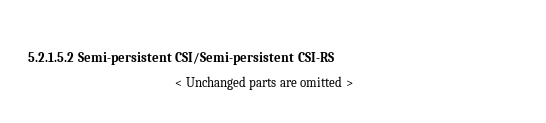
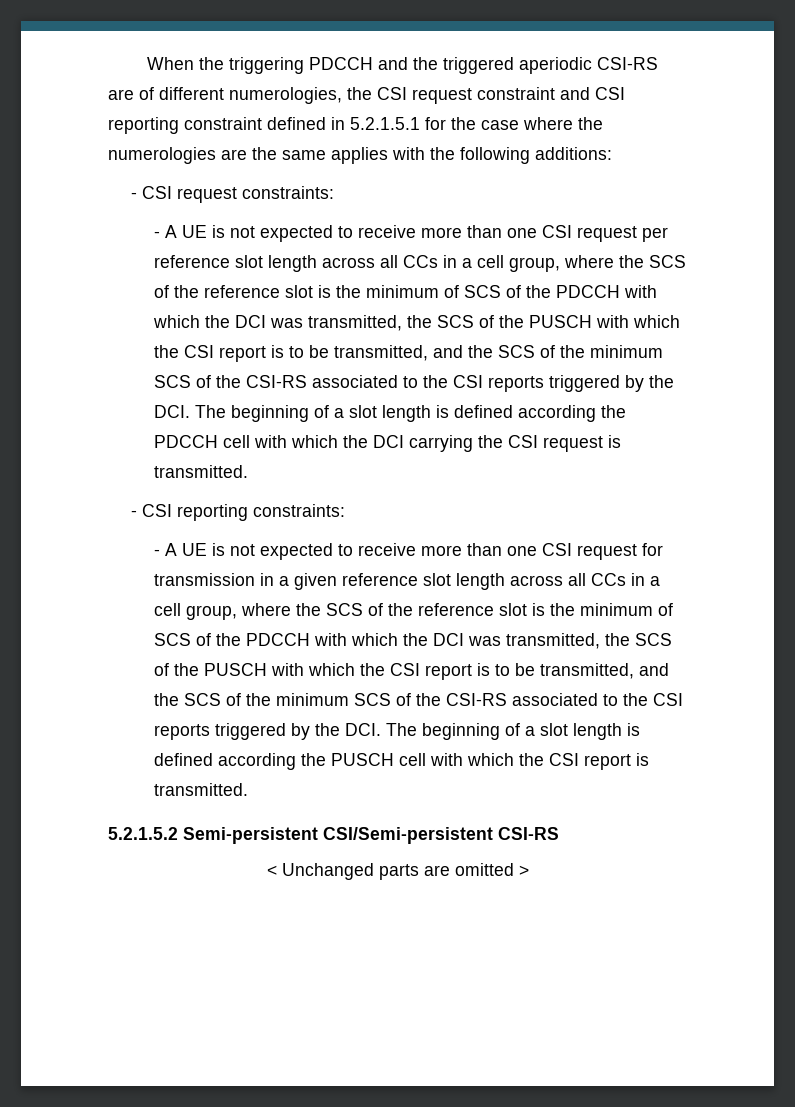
(28, 57) none -> [147,57,659,74] [108,87,625,104] [108,117,603,134] [108,147,612,164] [131,186,335,203] [154,225,669,242] [154,255,687,272] [154,285,658,298] [153,315,681,331] [154,345,664,362] [154,375,675,392] [154,405,627,422] [154,435,622,452] [154,465,249,478] [131,504,346,521] [154,543,664,560] [154,573,661,590] [154,603,674,620] [154,633,673,649] [154,663,670,680] [154,693,684,706] [154,723,641,740] [154,753,650,770] [154,783,249,796] When the triggering PDCCH and the triggered aperiodic CSI-RS are of different numerologies, the CSI request constraint and CSI reporting constraint defined in 5.2.1.5.1 for the case where the numerologies are the same applies with the following additions: // - CSI request constraints: // - A UE is not expected to receive more than one CSI request per reference slot length across all CCs in a cell group, where the SCS of the reference slot is the minimum of SCS of the PDCCH with which the DCI was transmitted, the SCS of the PUSCH with which the CSI report is to be transmitted, and the SCS of the minimum SCS of the CSI-RS associated to the CSI reports triggered by the DCI. The beginning of a slot length is defined according the PDCCH cell with which the DCI carrying the CSI request is transmitted. // - CSI reporting constraints: // - A UE is not expected to receive more than one CSI request for transmission in a given reference slot length across all CCs in a cell group, where the SCS of the reference slot is the minimum of SCS of the PDCCH with which the DCI was transmitted, the SCS of the PUSCH with which the CSI report is to be transmitted, and the SCS of the minimum SCS of the CSI-RS associated to the CSI reports triggered by the DCI. The beginning of a slot length is defined according the PUSCH cell with which the CSI report is transmitted. //

